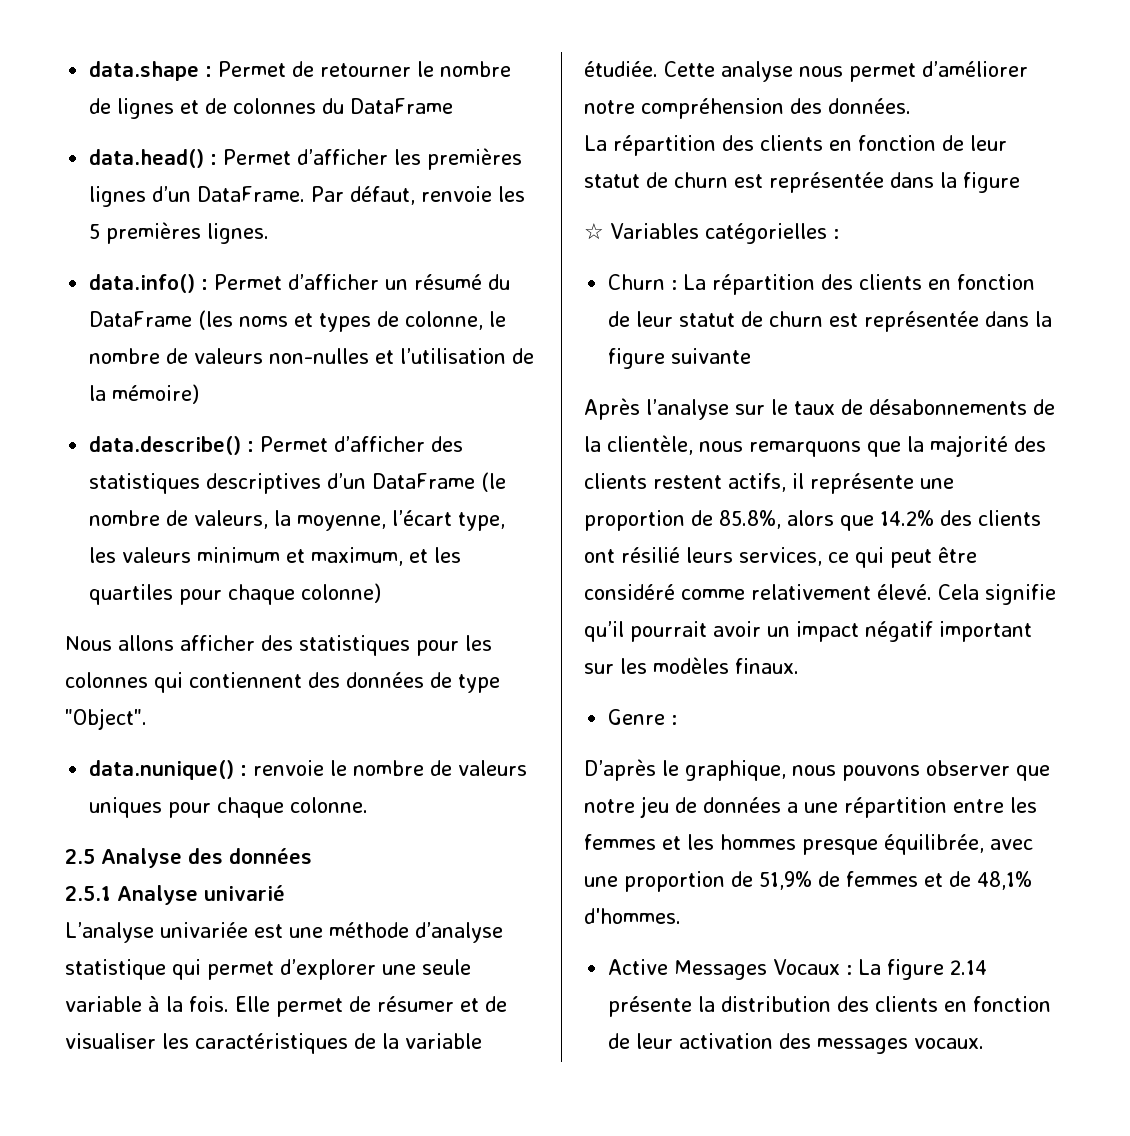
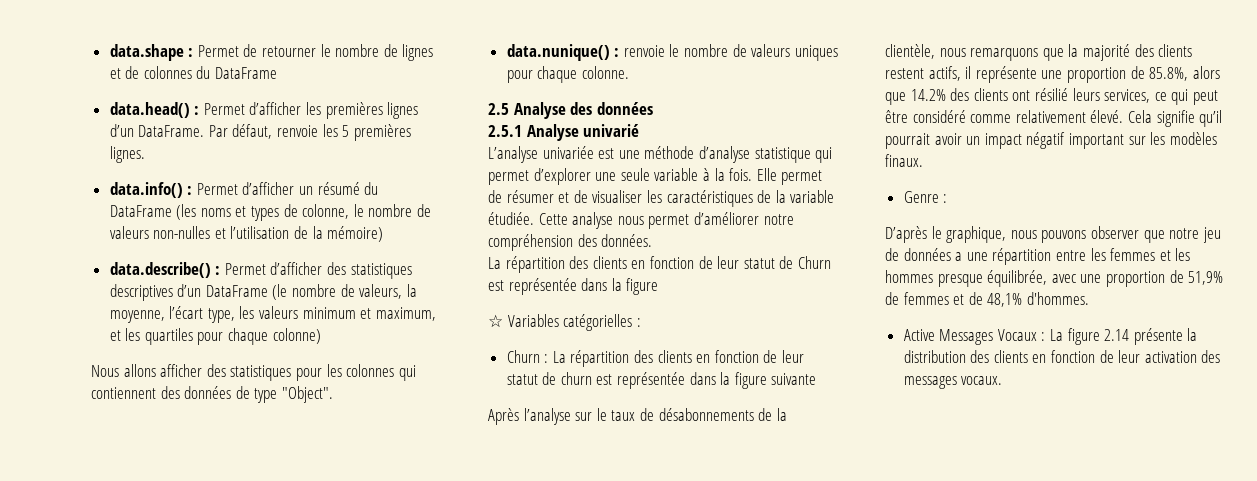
[674,172,728,188] churn -> [797,256,831,269] Churn

